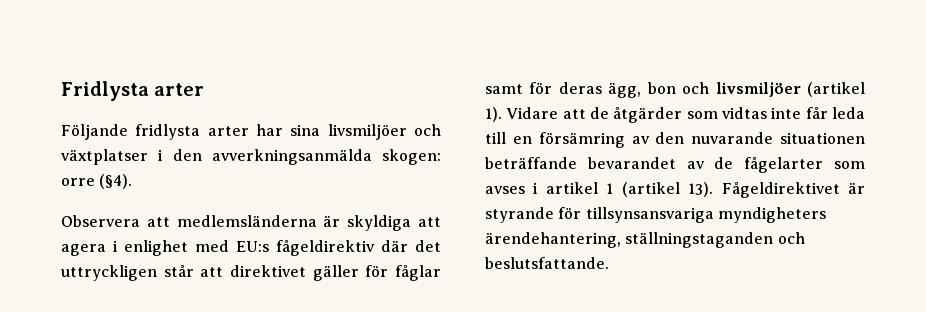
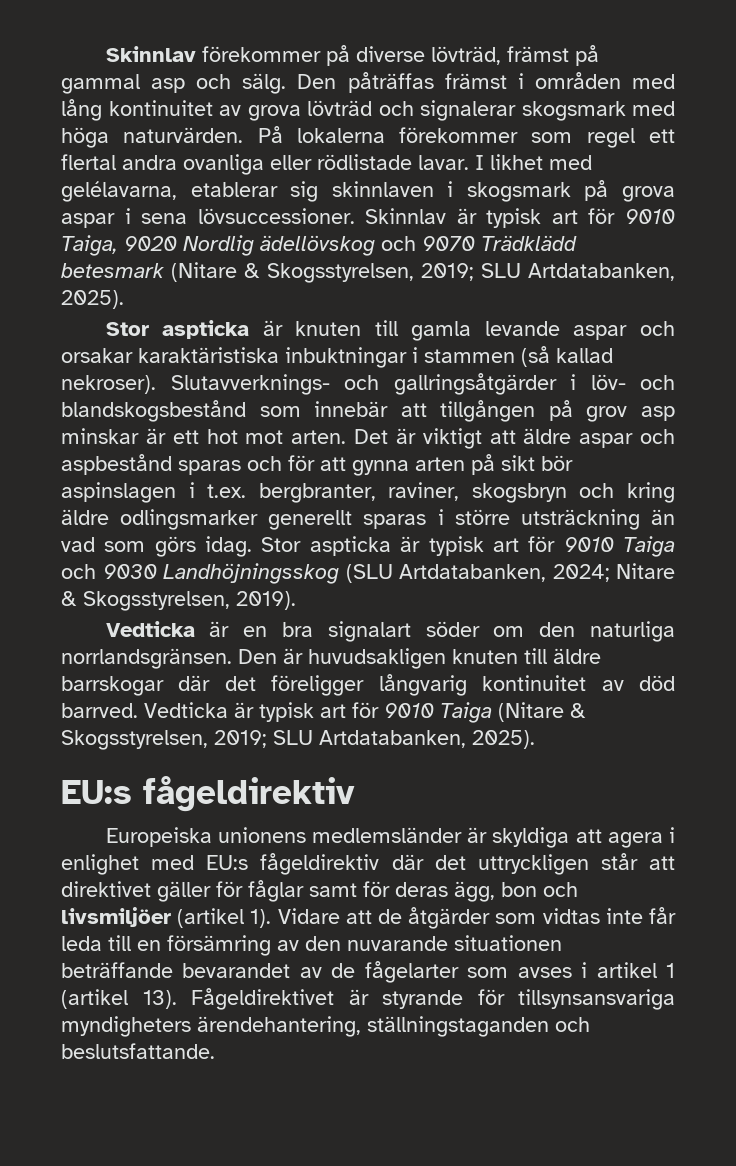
[61,81,205,101] [61,124,441,140] [61,149,441,165] [61,174,133,189] [61,215,317,227] Fridlysta arter // Följande fridlysta arter har sina livsmiljöer och växtplatser i den avverkningsanmälda skogen: orre (§4). // Observera att medlemsländerna -> [105,45,599,66] [61,72,675,94] [61,99,675,121] [61,126,675,148] [61,154,592,175] [61,180,675,202] [61,208,675,228] [61,235,577,256] [61,262,675,283] [61,290,124,309] [105,320,675,341] [61,346,613,368] [61,373,675,395] [61,400,675,422] [61,428,675,449] [61,454,573,476] [61,482,675,503] [61,509,675,530] [61,536,676,557] [61,563,675,584] [61,591,296,611] [105,621,675,642] [61,648,601,669] [61,674,675,696] [61,702,586,723] [61,730,535,750] [61,776,355,812] [105,827,463,847] Skinnlav förekommer på diverse lövträd, främst på gammal asp och sälg. Den påträffas främst i områden med lång kontinuitet av grova lövträd och signalerar skogsmark med höga naturvärden. På lokalerna förekommer som regel ett flertal andra ovanliga eller rödlistade lavar. I likhet med gelélavarna, etablerar sig skinnlaven i skogsmark på grova aspar i sena lövsuccessioner. Skinnlav är typisk art för 9010 Taiga, 9020 Nordlig ädellövskog och 9070 Trädklädd betesmark (Nitare & Skogsstyrelsen, 2019; SLU Artdatabanken, 2025). // Stor aspticka är knuten till gamla levande aspar och orsakar karaktäristiska inbuktningar i stammen (så kallad nekroser). Slutavverknings- och gallringsåtgärder i löv- och blandskogsbestånd som innebär att tillgången på grov asp minskar är ett hot mot arten. Det är viktigt att äldre aspar och aspbestånd sparas och för att gynna arten på sikt bör aspinslagen i t.ex. bergbranter, raviner, skogsbryn och kring äldre odlingsmarker generellt sparas i större utsträckning än vad som görs idag. Stor aspticka är typisk art för 9010 Taiga och 9030 Landhöjningsskog (SLU Artdatabanken, 2024; Nitare & Skogsstyrelsen, 2019). // Vedticka är en bra signalart söder om den naturliga norrlandsgränsen. Den är huvudsakligen knuten till äldre barrskogar där det föreligger långvarig kontinuitet av död barrved. Vedticka är typisk art för 9010 Taiga (Nitare & Skogsstyrelsen, 2019; SLU Artdatabanken, 2025). // EU:s fågeldirektiv // Europeiska unionens medlemsländer

